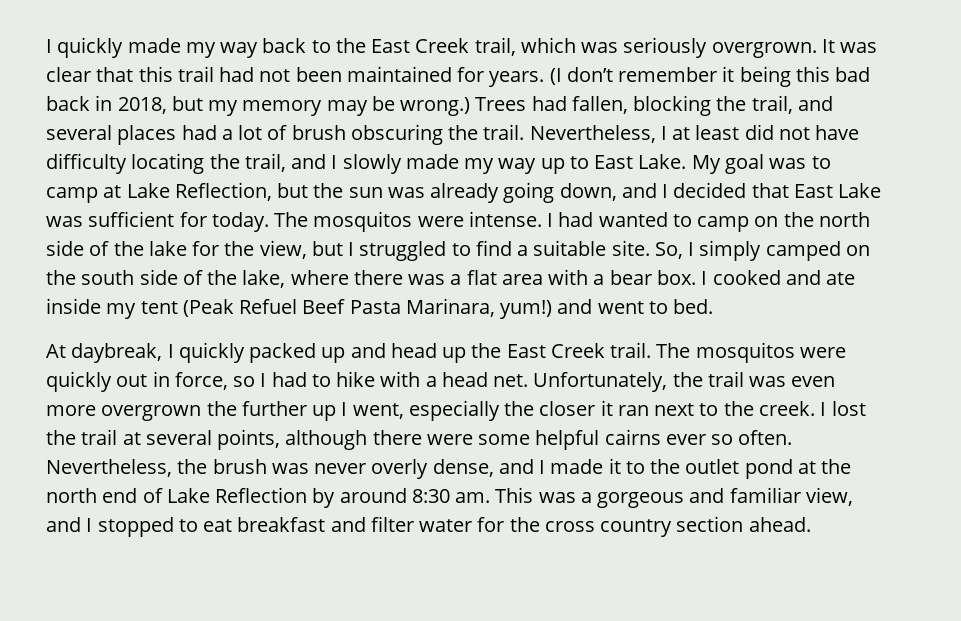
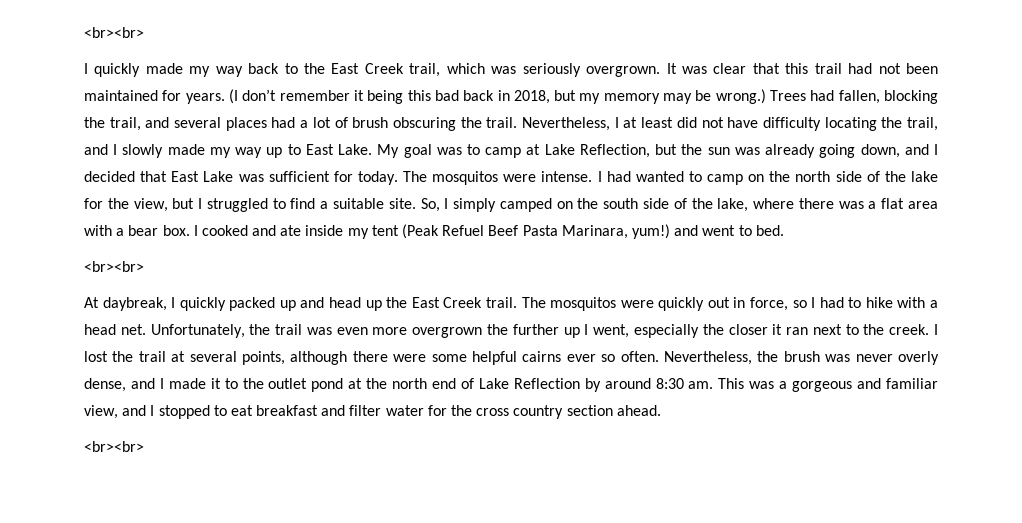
(46, 46) none -> [84,27,144,38] <br><br> //
(714, 306) none -> [84,261,144,272] // <br><br>
(811, 524) none -> [84,441,144,452] // <br><br>

